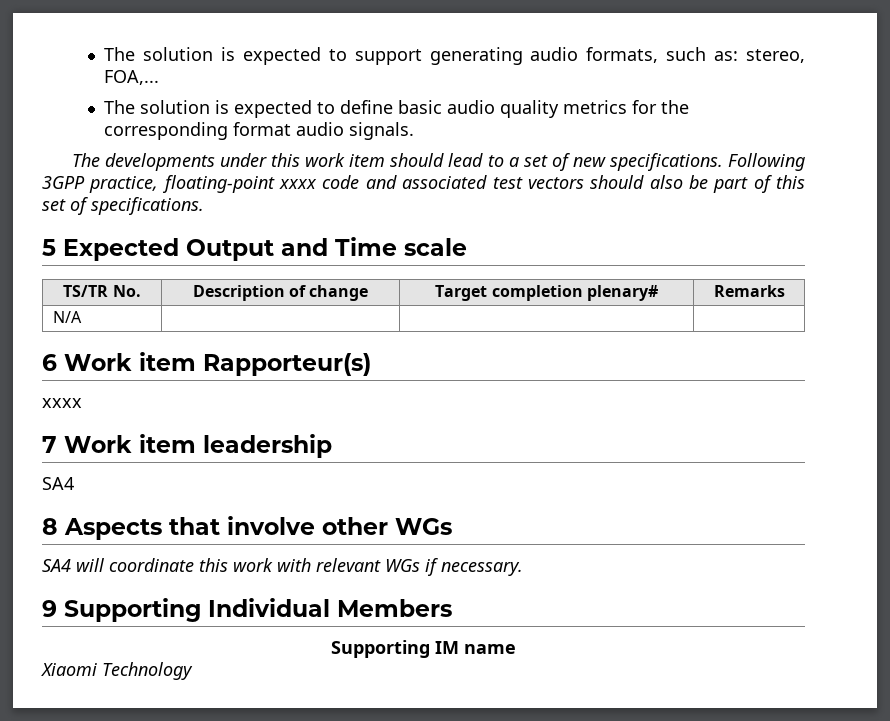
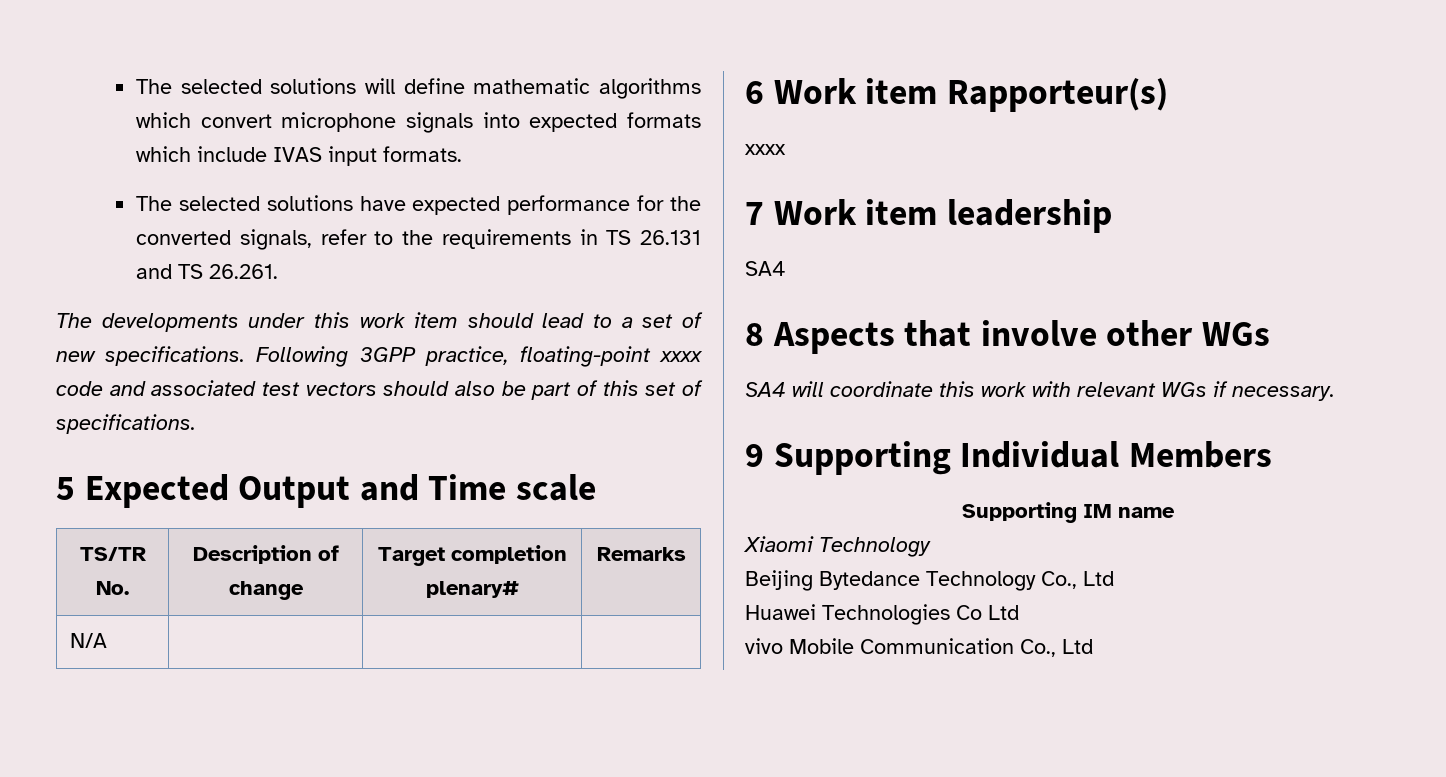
[104,47,806,65] [104,70,160,85] [104,100,690,118] [104,122,415,140] The solution is expected to support generating audio formats, such as: stereo, FOA,... // The solution is expected to define basic audio quality metrics for the corresponding format audio signals. -> [136,78,701,99] [136,112,701,133] [136,146,463,166] [136,195,701,215] [136,229,701,250] [136,264,279,279] The selected solutions will define mathematic algorithms which convert microphone signals into expected formats which include IVAS input formats. // The selected solutions have expected performance for the converted signals, refer to the requirements in TS 26.131 and TS 26.261.
(193, 671) none -> [745,570,1114,591] [745,604,1019,625] [745,638,1093,657] // Beijing Bytedance Technology Co., Ltd // Huawei Technologies Co Ltd // vivo Mobile Communication Co., Ltd

